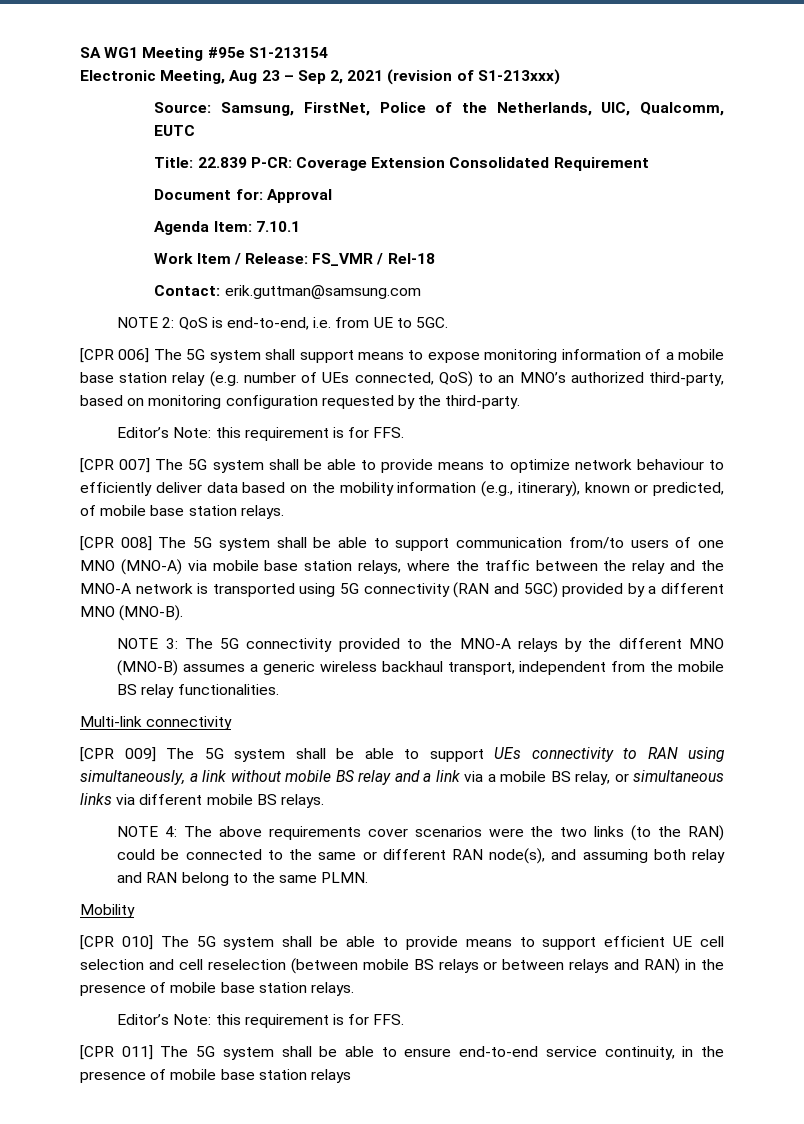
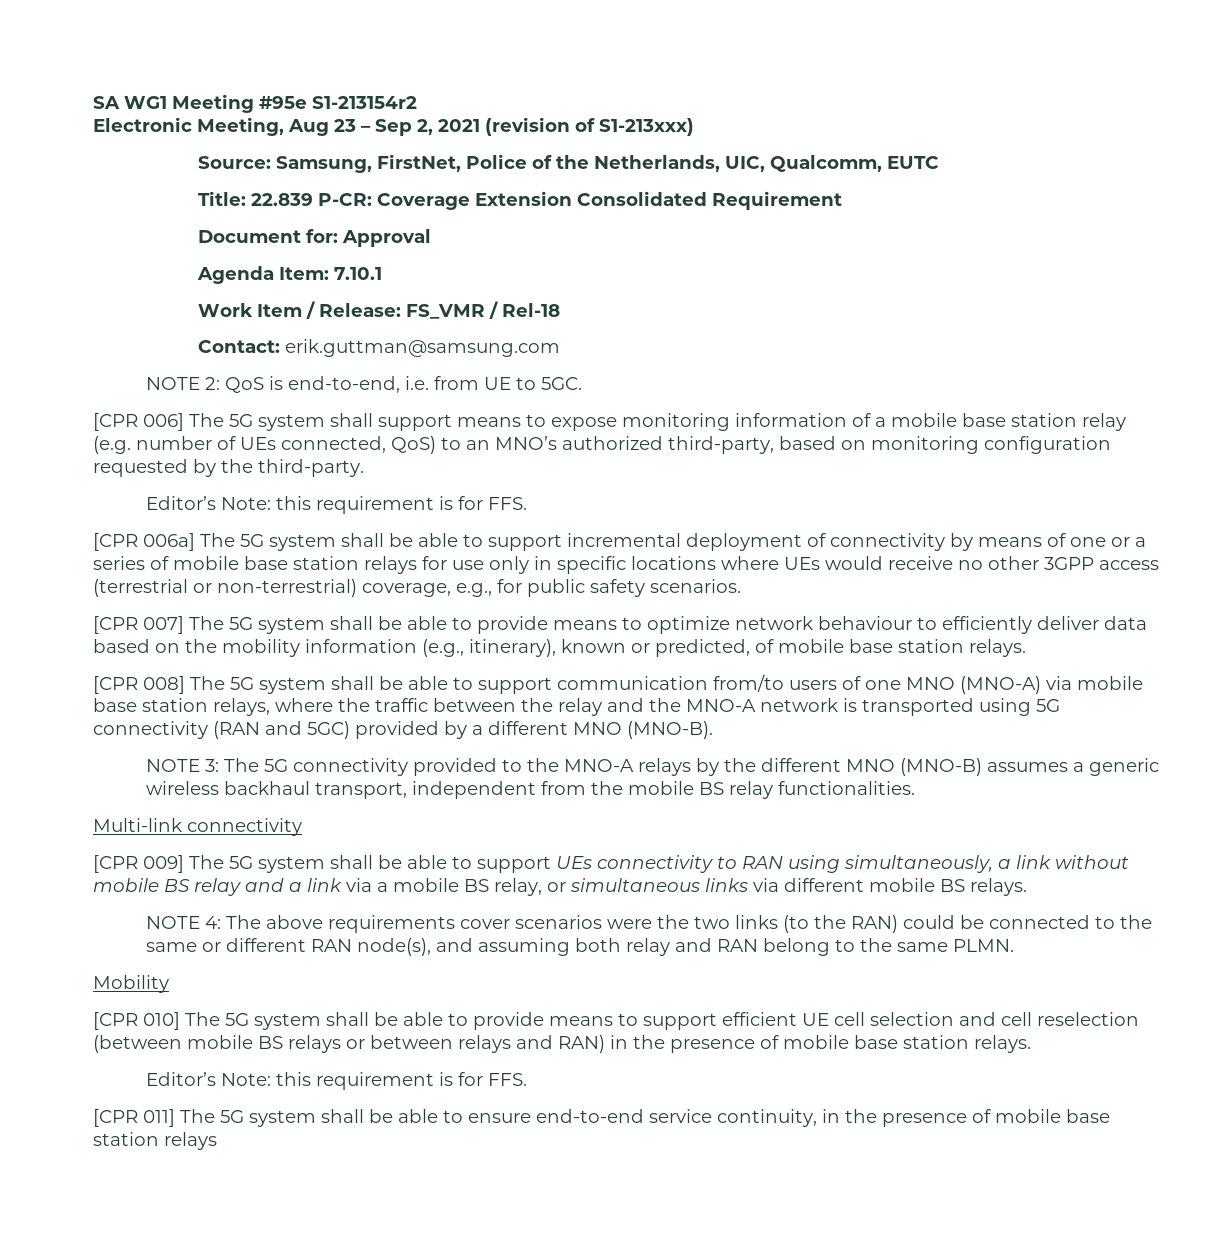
[248,47,328,58] S1-213154 -> [312,96,417,109] S1-213154r2
(405, 432) none -> [93,533,1146,551] [93,556,1159,574] [93,579,741,597] // [CPR 006a] The 5G system shall be able to support incremental deployment of connectivity by means of one or a series of mobile base station relays for use only in specific locations where UEs would receive no other 3GPP access (terrestrial or non-terrestrial) coverage, e.g., for public safety scenarios.

